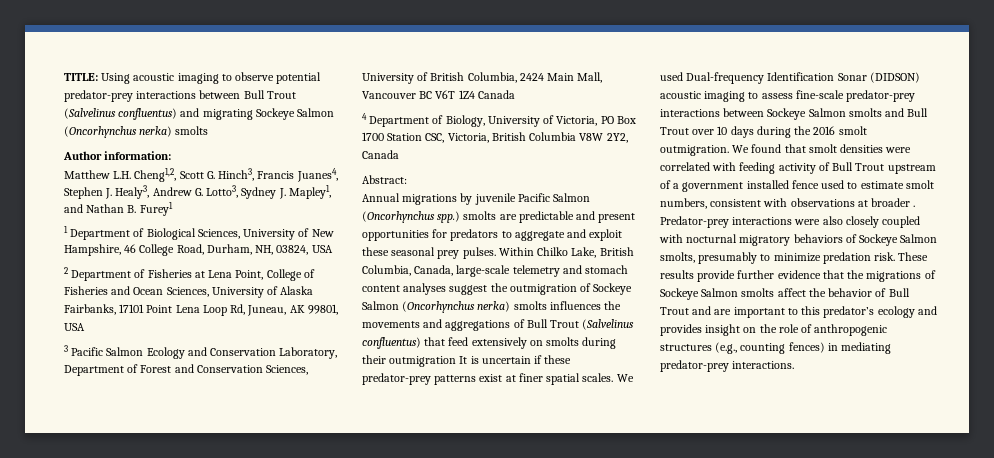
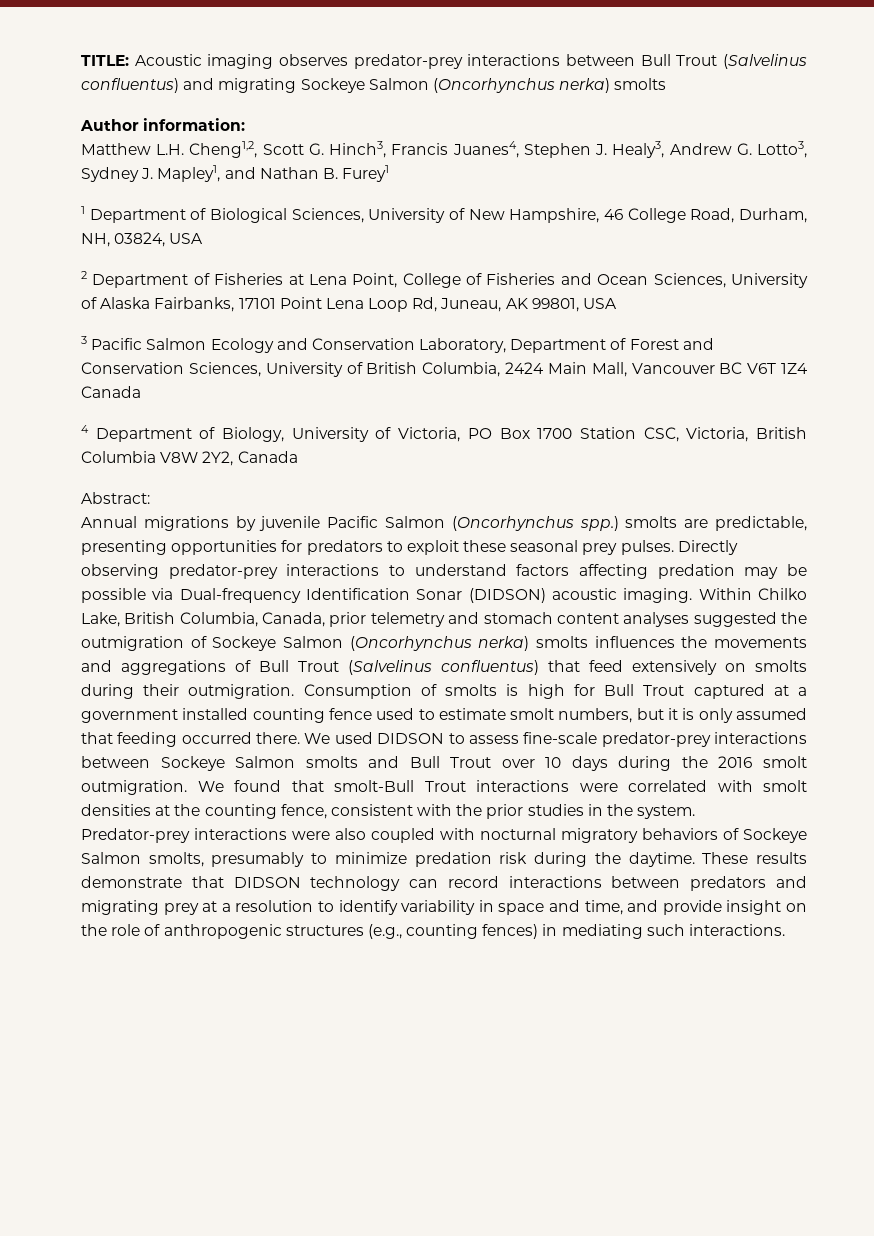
[101,72,322,84] Using acoustic imaging to observe potential -> [134,54,348,69] Acoustic imaging observes
[518,211,636,223] predictable and present -> [715,516,807,531] [81,540,167,555] predictable, presenting
[514,229,587,241] aggregate and -> (403, 546) none
(496, 253) none -> [677,540,738,555] [81,564,807,579] [81,588,693,603] Directly observing predator-prey interactions to understand factors affecting predation may be possible via Dual-frequency Identification Sonar (DIDSON) acoustic imaging.
[456,265,511,277] large-scale -> [329,612,367,627] prior
[449,285,488,295] suggest -> [693,612,777,627] suggested
[389,355,572,367] [362,373,634,385] [660,72,920,84] [660,91,746,102] outmigration It is uncertain if these predator-prey patterns exist at finer spatial scales. We used Dual-frequency Identification Sonar (DIDSON) acoustic imaging -> [188,684,808,699] [81,708,807,723] [81,732,445,747] outmigration. Consumption of smolts is high for Bull Trout captured at a government installed counting fence used to estimate smolt numbers, but it is only assumed that feeding occurred there. We used DIDSON
[808,144,912,153] [660,162,936,174] [660,180,934,192] [660,198,916,209] smolt densities were correlated with feeding activity of Bull Trout upstream of a government installed fence used to estimate smolt numbers, consistent with observations at broader . -> [334,780,807,792] [81,804,696,819] smolt-Bull Trout interactions were correlated with smolt densities at the counting fence, consistent with the prior studies in the system.
[845,216,879,228] closely -> (366, 834) none
[874,252,929,261] [660,270,936,282] [660,288,910,300] [660,306,937,318] [660,324,702,336] risk. These results provide further evidence that the migrations of Sockeye Salmon smolts affect the behavior of Bull Trout and are important to this predator’s ecology and provides -> [499,852,808,867] [81,876,808,891] [81,900,722,915] risk during the daytime. These results demonstrate that DIDSON technology can record interactions between predators and migrating prey at a resolution to identify variability in space and time, and provide
[660,360,729,372] predator-prey -> [646,924,685,936] such

